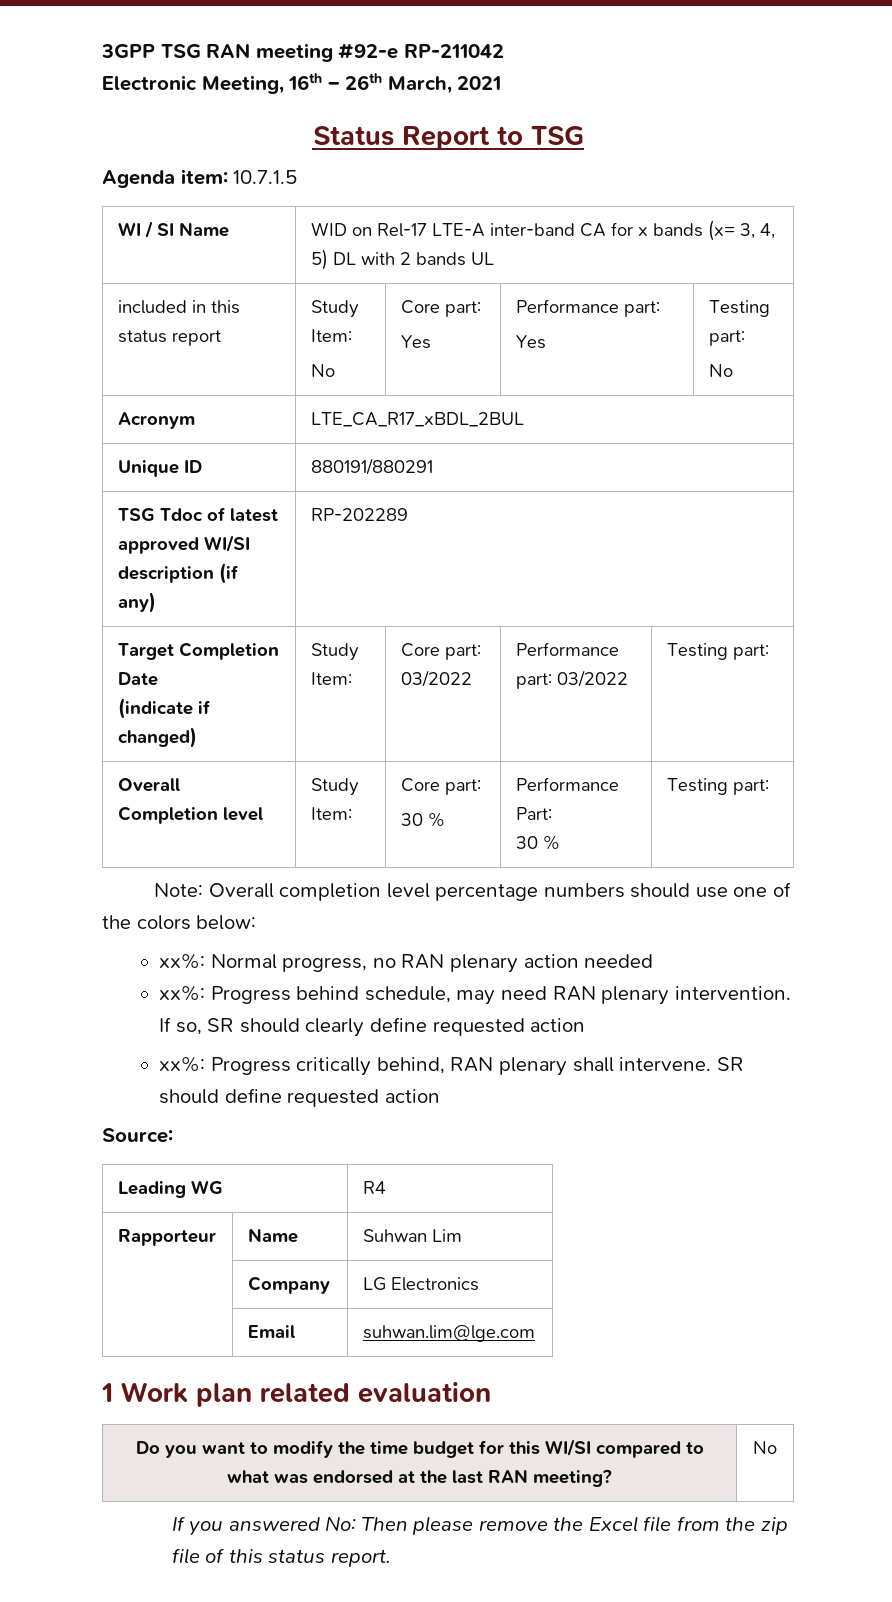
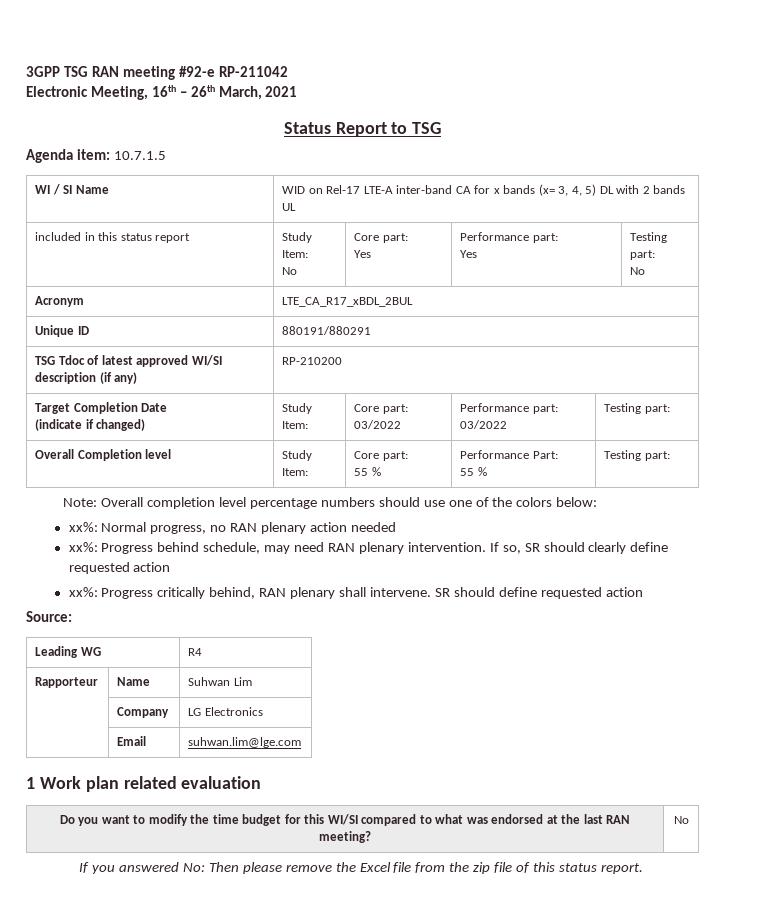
[310,508,408,521] RP-202289 -> [282,357,343,365] RP-210200
[400,813,423,826] 30 -> [354,468,369,476] 55
[515,836,538,849] 30 -> [460,468,475,476] 55

